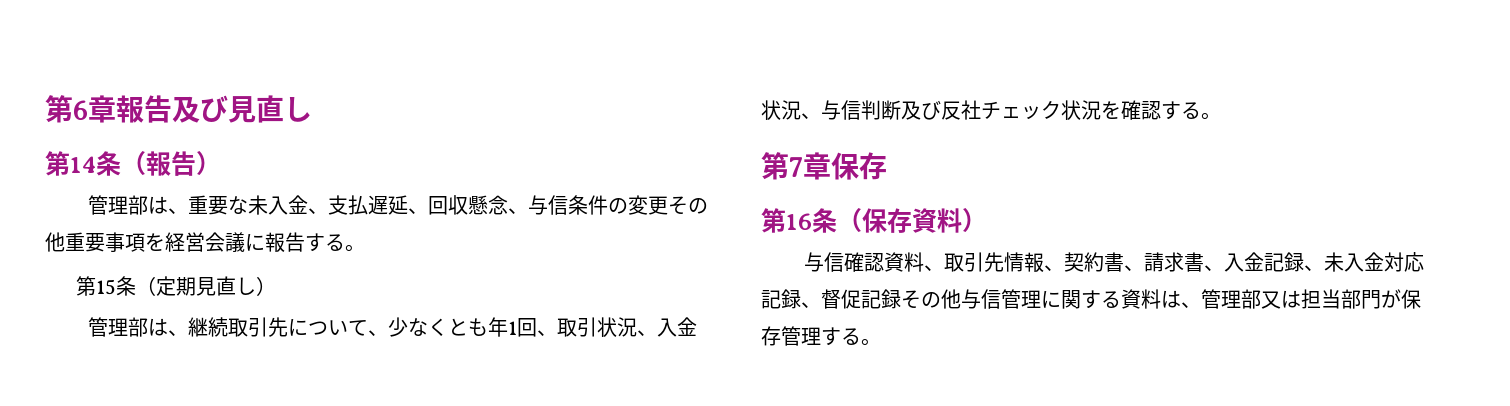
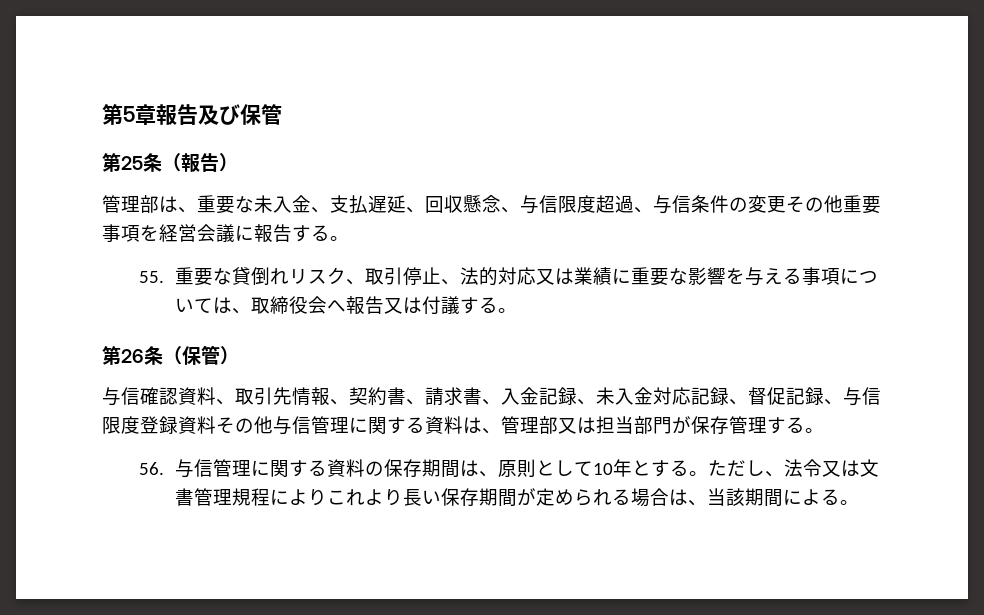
[45,95,88,123] 第6 -> [102,104,135,125] 第5
[228,95,312,123] [45,151,96,176] 見直し // 第14 -> [240,104,282,125] [102,153,143,172] 保管 // 第25
(568, 205) none -> [558,195,691,214] 限度超過、与信
[75,276,276,296] [87,317,697,337] [761,100,1221,120] [761,152,887,180] [761,208,962,233] 第15条（定期見直し） // 管理部は、継続取引先について、少なくとも年1回、取引状況、入金状況、与信判断及び反社チェック状況を確認する。 // 第7章保存 // 第16条（保存資料 -> [138,267,879,286] [175,296,518,315] [102,345,220,365] 55.重要な貸倒れリスク、取引停止、法的対応又は業績に重要な影響を与える事項については、取締役会へ報告又は付議する。 // 第26条（保管
(901, 299) none -> [824,387,881,406] [102,416,216,434] 、与信限度登録資料
(881, 342) none -> [138,459,880,478] [175,488,860,507] // 56.与信管理に関する資料の保存期間は、原則として10年とする。ただし、法令又は文書管理規程によりこれより長い保存期間が定められる場合は、当該期間による。

